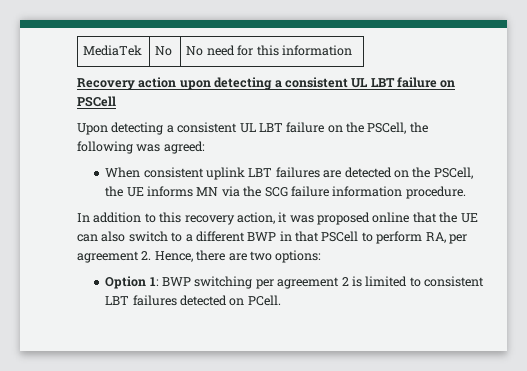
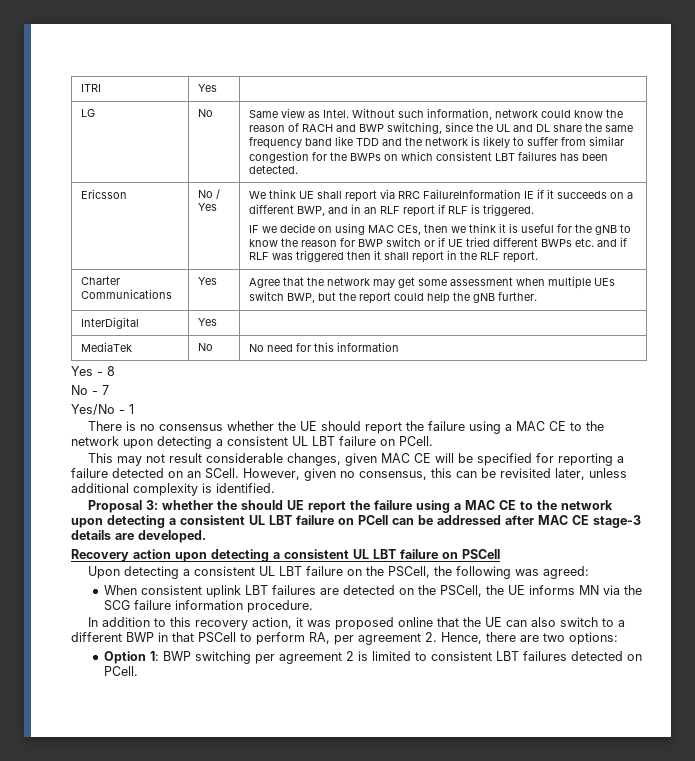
(83, 50) none -> [80,84,101,92] [197,84,217,92] [80,109,95,117] [197,109,213,117] [248,108,623,120] [248,122,633,134] [248,136,624,149] [248,151,608,163] [248,165,298,174] [80,189,127,199] [197,189,220,199] [197,203,217,211] [248,189,633,202] [248,204,534,217] [248,223,631,235] [248,237,627,247] [248,250,538,263] [80,276,120,285] [80,289,172,299] [197,277,217,285] [248,276,615,289] [248,291,537,304] [80,317,139,329] [197,318,217,326] ITRI | Yes | // LG | No | Same view as Intel. Without such information, network could know the reason of RACH and BWP switching, since the UL and DL share the same frequency band like TDD and the network is likely to suffer from similar congestion for the BWPs on which consistent LBT failures has been detected. // Ericsson | No / Yes | We think UE shall report via RRC FailureInformation IE if it succeeds on a different BWP, and in an RLF report if RLF is triggered. // IF we decide on using MAC CEs, then we think it is useful for the gNB to know the reason for BWP switch or if UE tried different BWPs etc. and if RLF was triggered then it shall report in the RLF report. // Charter Communications | Yes | Agree that the network may get some assessment when multiple UEs switch BWP, but the report could help the gNB further. // InterDigital | Yes | //
(352, 50) none -> [71,366,115,376] [71,385,109,395] [71,404,134,415] [88,421,605,434] [71,436,433,449] [88,453,625,466] [71,468,627,481] [71,483,275,496] [88,500,614,513] [71,515,641,528] [71,530,206,543] // Yes - 8 // No - 7 // Yes/No - 1 // There is no consensus whether the UE should report the failure using a MAC CE to the network upon detecting a consistent UL LBT failure on PCell. // This may not result considerable changes, given MAC CE will be specified for reporting a failure detected on an SCell. However, given no consensus, this can be revisited later, unless additional complexity is identified. // Proposal 3: whether the should UE report the failure using a MAC CE to the network upon detecting a consistent UL LBT failure on PCell can be addressed after MAC CE stage-3 details are developed.

